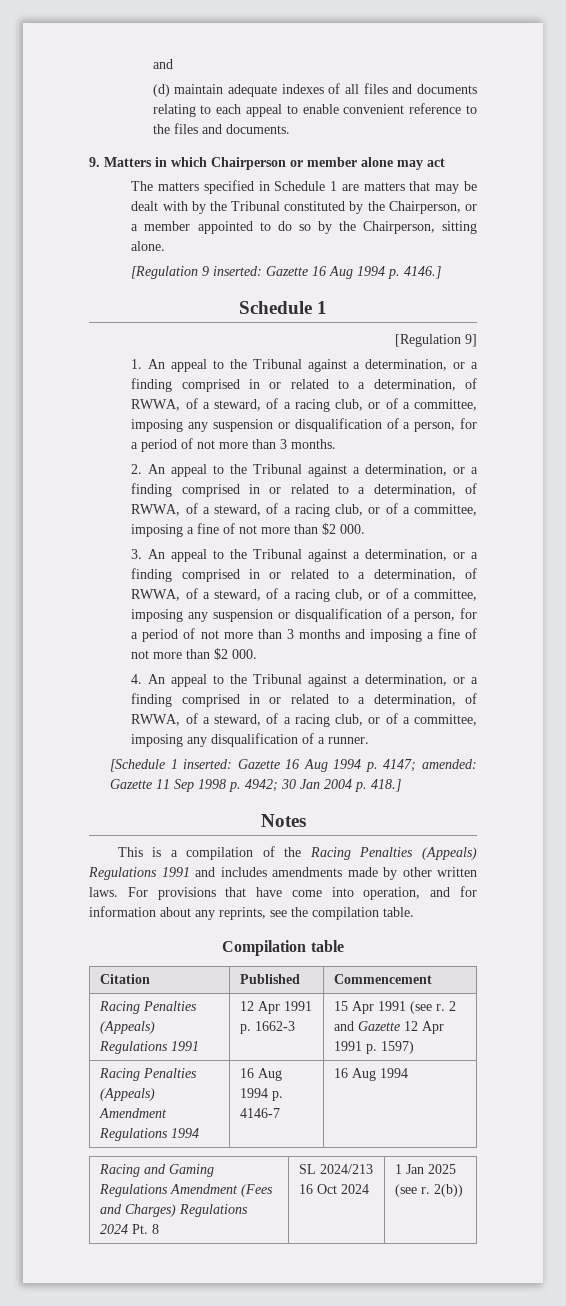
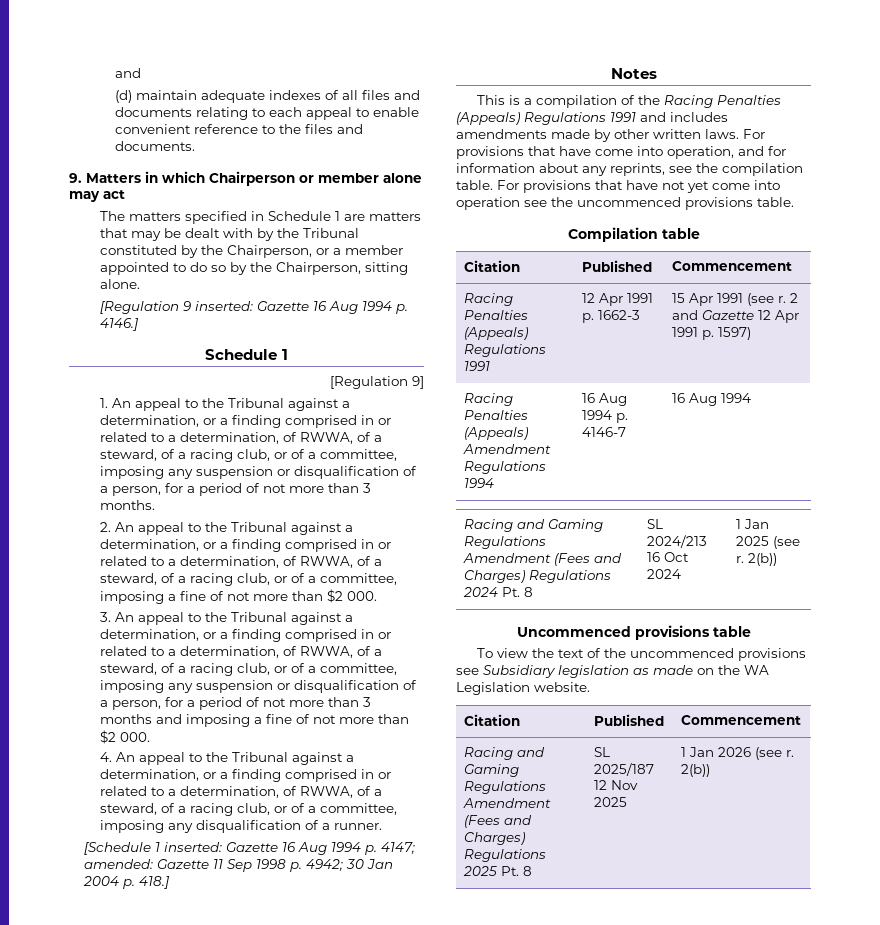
(414, 912) none -> [497,180,780,193] [456,197,794,210] For provisions that have not yet come into operation see the uncommenced provisions table.
(463, 1190) none -> [516,625,751,640] [476,648,806,661] [456,665,769,678] [456,682,590,695] [463,714,520,726] [593,714,664,726] [680,715,801,725] [463,747,545,760] [463,764,519,777] [463,781,546,794] [462,798,551,808] [463,815,532,828] [463,832,525,845] [463,849,546,862] [462,866,532,876] [593,747,610,757] [593,763,654,776] [593,780,638,790] [593,797,627,807] [680,747,794,760] [680,764,710,777] // Uncommenced provisions table // To view the text of the uncommenced provisions see Subsidiary legislation as made on the WA Legislation website. // Citation | Published | Commencement // Racing and Gaming Regulations Amendment (Fees and Charges) Regulations 2025 Pt. 8 | SL 2025/187 12 Nov 2025 | 1 Jan 2026 (see r. 2(b))

